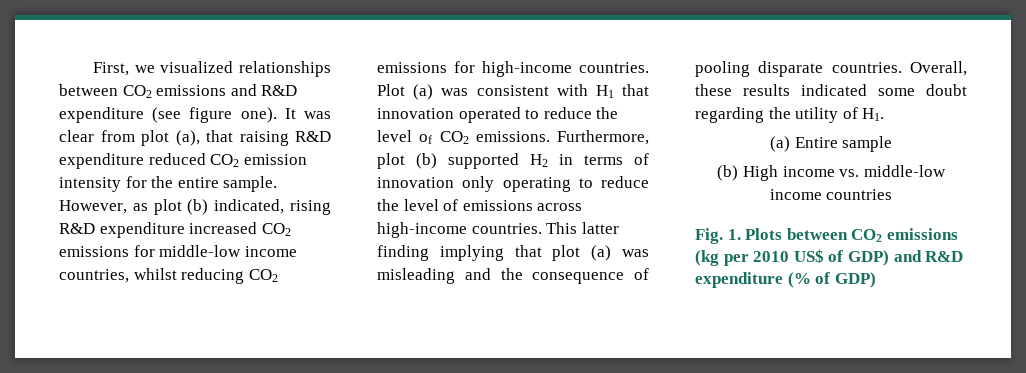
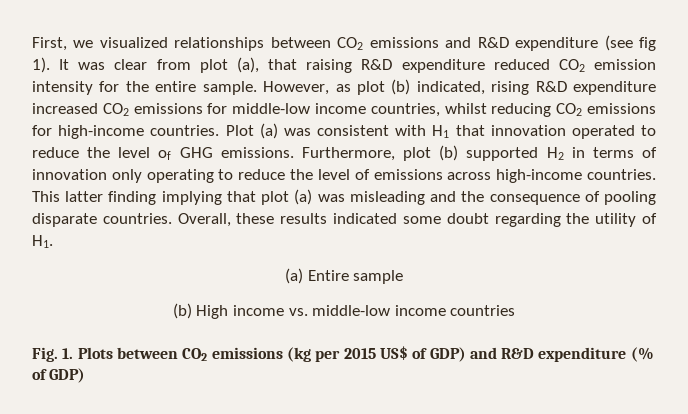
[189,107,277,123] figure one). -> [639,37,656,51] [32,57,50,73] fig 1).
[439,131,469,144] CO2 -> [179,147,213,158] GHG
[753,251,790,262] 2010 -> [343,348,376,359] 2015

